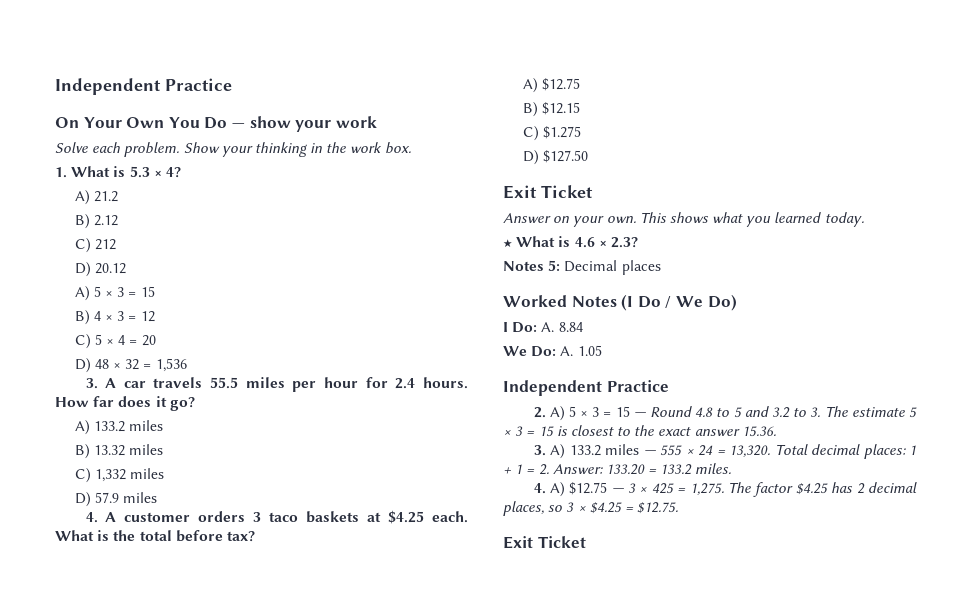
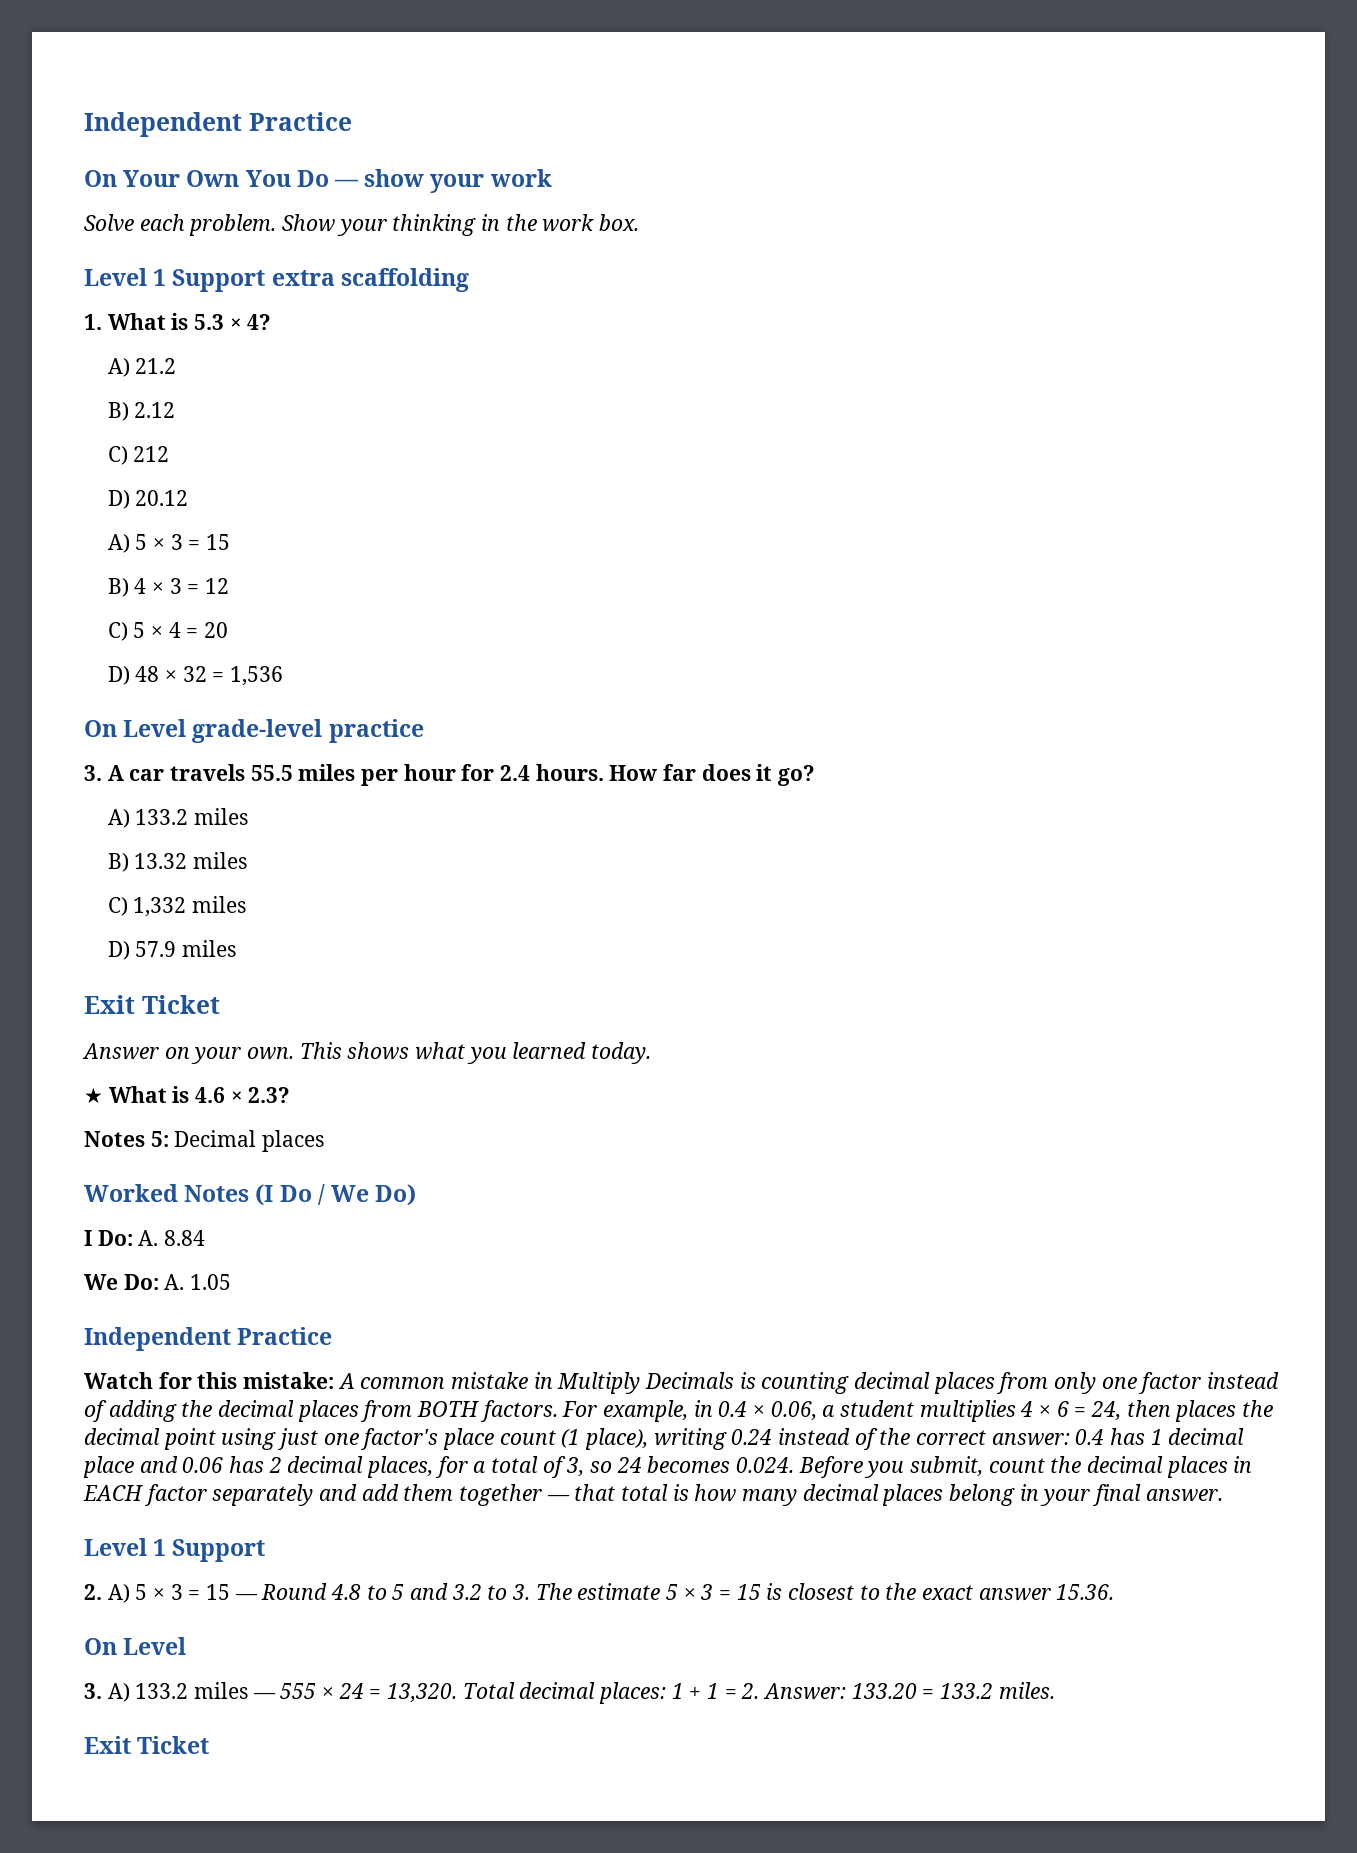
(411, 148) none -> [84,268,469,292] // Level 1 Support extra scaffolding
(187, 365) none -> [84,719,424,743] // On Level grade-level practice
[85,510,468,524] [55,530,255,542] [522,78,580,93] [522,102,580,117] [522,126,581,141] [522,150,588,165] // 4. A customer orders 3 taco baskets at $4.25 each. What is the total before tax? // A) $12.75 // B) $12.15 // C) $1.275 // D) $127.50 -> (236, 948) none
(669, 386) none -> [84,1372,1280,1394] [84,1400,1274,1422] [84,1428,1245,1450] [83,1456,1253,1478] [83,1484,1223,1506] [84,1538,266,1562] // Watch for this mistake: A common mistake in Multiply Decimals is counting decimal places from only one factor instead of adding the decimal places from BOTH factors. For example, in 0.4 × 0.06, a student multiplies 4 × 6 = 24, then places the decimal point using just one factor's place count (1 place), writing 0.24 instead of the correct answer: 0.4 has 1 decimal place and 0.06 has 2 decimal places, for a total of 3, so 24 becomes 0.024. Before you submit, count the decimal places in EACH factor separately and add them together — that total is how many decimal places belong in your final answer. // Level 1 Support
(776, 431) none -> [84,1637,187,1655] // On Level
[533,482,917,497] [503,501,679,516] // 4. A) $12.75 — 3 × 425 = 1,275. The factor $4.25 has 2 decimal places, so 3 × $4.25 = $12.75. -> (1055, 1690) none

